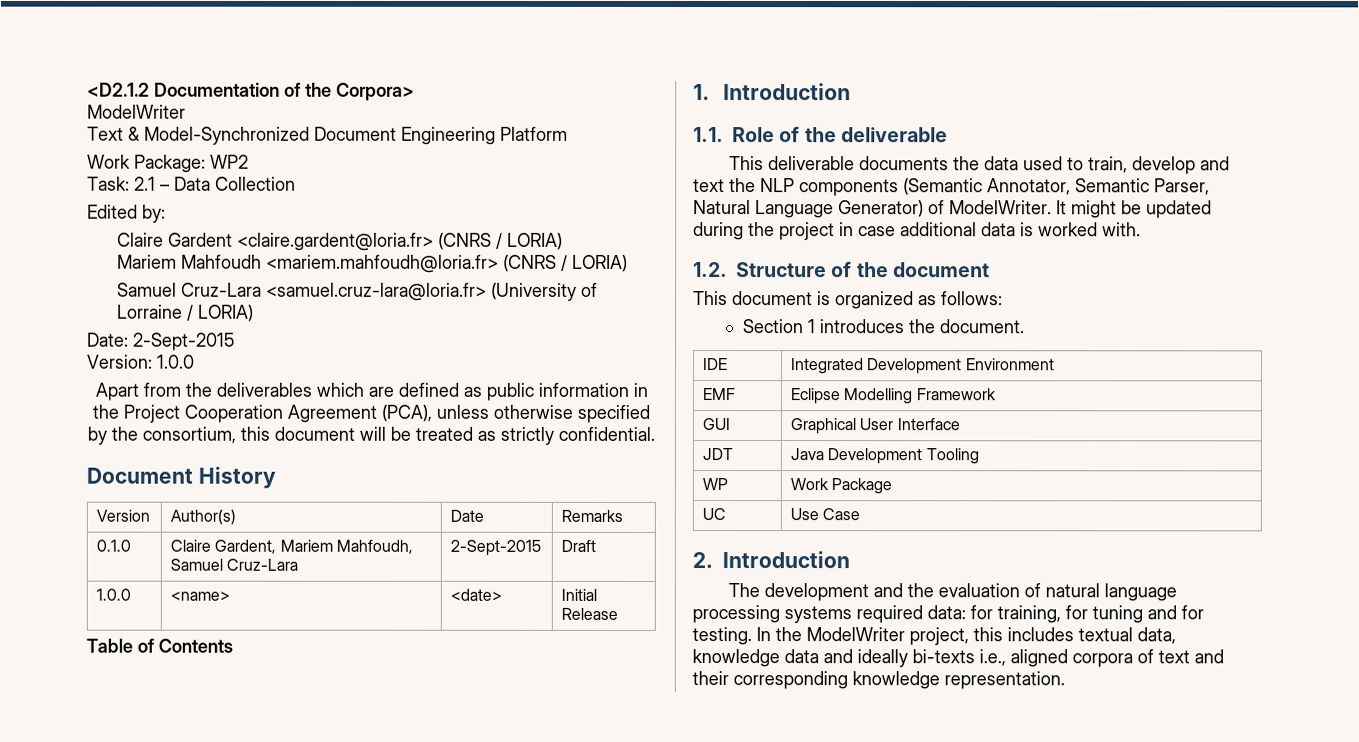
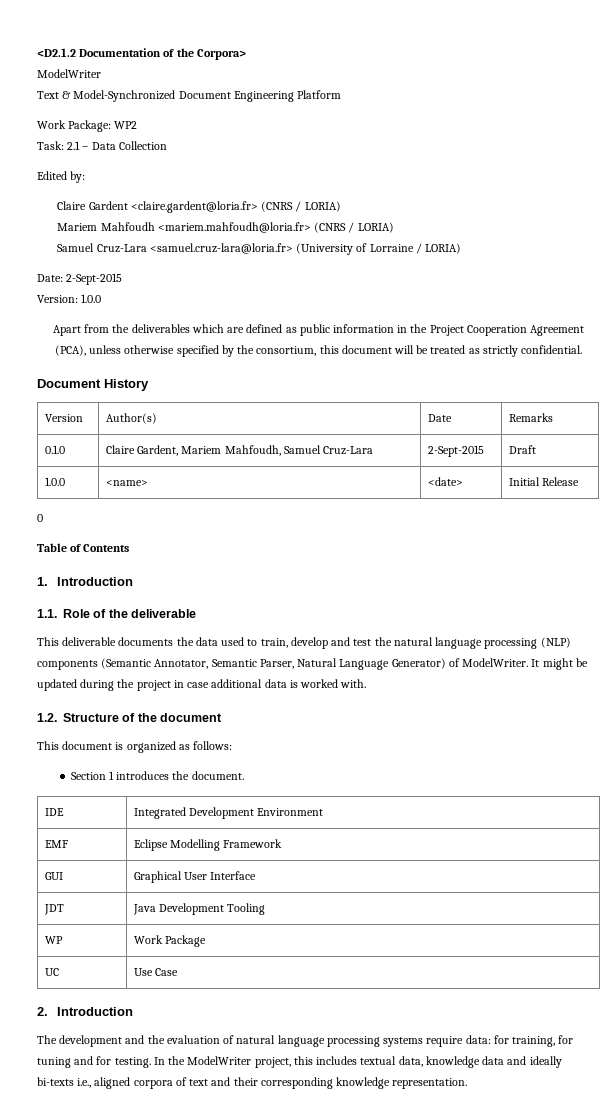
(619, 613) none -> [37,514,43,522] // 0
[693,178,795,193] text the NLP -> [353,637,571,649] test the natural language processing (NLP)
[856,605,923,624] required -> [426,1036,464,1047] require

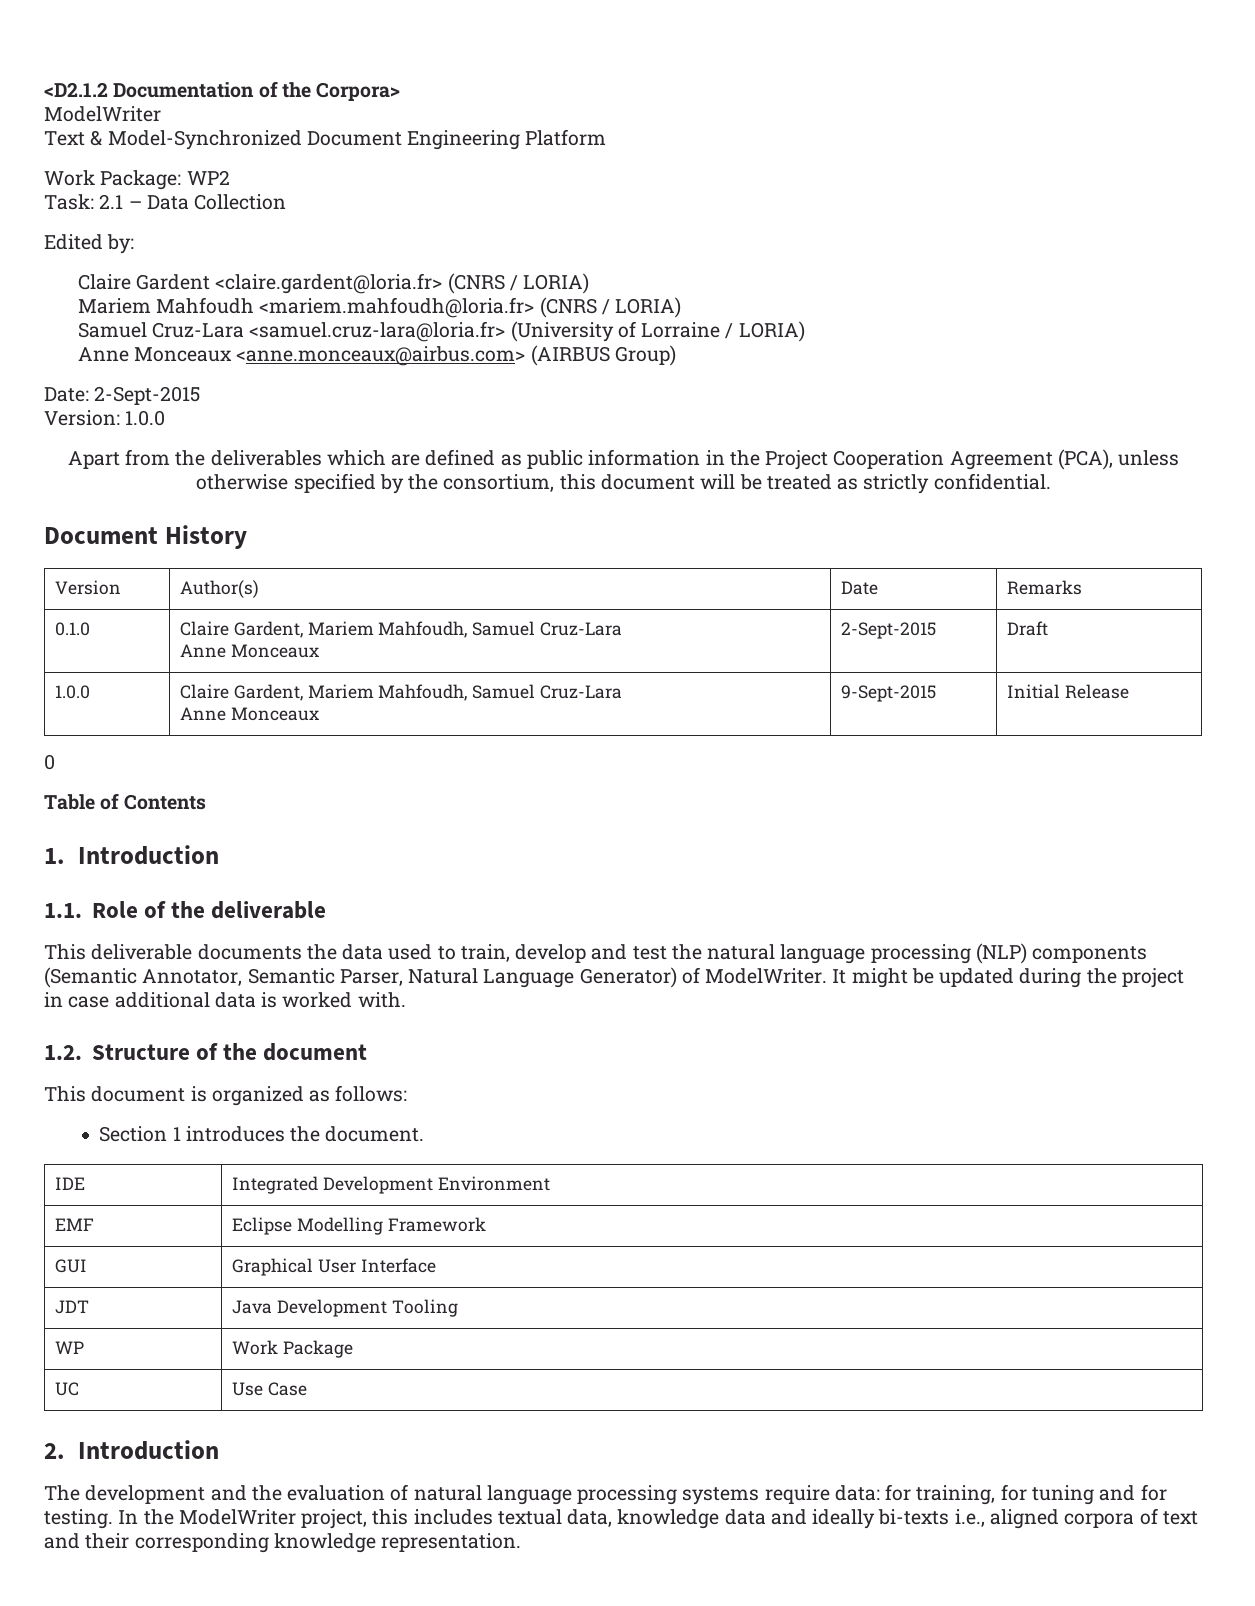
(462, 248) none -> [77,345,676,366] // Anne Monceaux <anne.monceaux@airbus.com> (AIRBUS Group)
(373, 450) none -> [180,644,319,658] // Anne Monceaux
[105,480,148,486] [427,477,463,486] <name> | <date> -> [180,684,622,701] [180,707,319,721] [841,685,937,702] Claire Gardent, Mariem Mahfoudh, Samuel Cruz-Lara // Anne Monceaux | 9-Sept-2015

